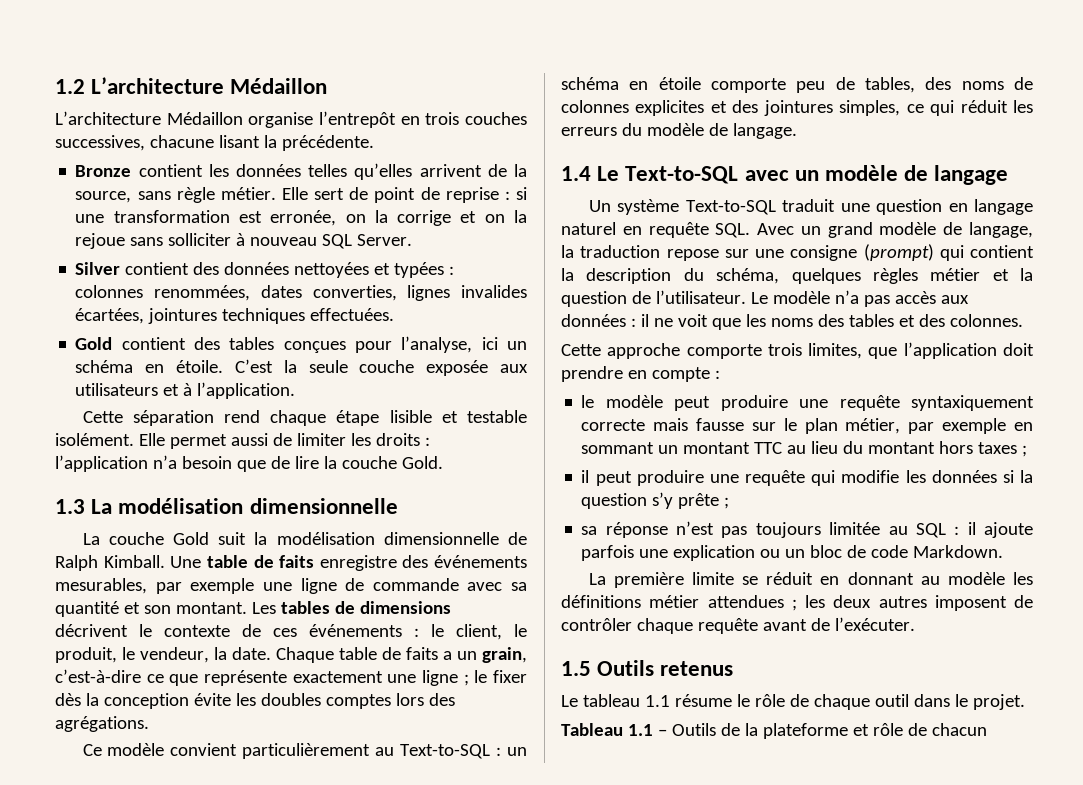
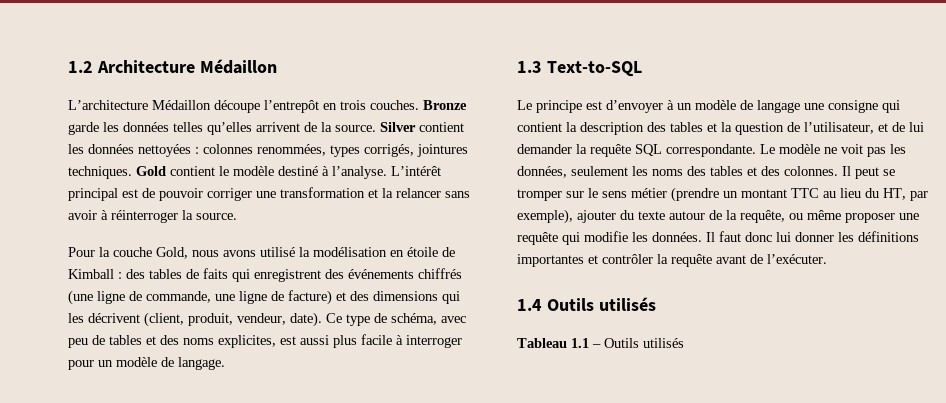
[91,77,225,94] L’architecture -> [96,60,195,73] Architecture
[248,112,314,128] organise -> [214,100,260,113] découpe
[465,112,527,125] [55,135,374,151] [75,164,203,177] couches successives, chacune lisant la précédente. // Bronze contient -> [370,100,467,110] [68,122,99,135] couches. Bronze garde
[75,187,527,203] [75,210,527,226] [75,233,413,249] source, sans règle métier. Elle sert de point de reprise : si une transformation est erronée, on la corrige et on la rejoue sans solliciter à nouveau SQL Server. // -> [335,125,376,132] source.
[193,262,220,275] des -> [68,144,84,154] les
[374,262,445,278] et typées -> (191, 150) none
[260,285,527,301] [75,308,395,324] [75,336,527,353] [75,359,528,376] [75,382,296,399] [82,410,527,426] [55,433,430,449] [55,455,443,472] [55,498,398,514] [82,532,527,545] [55,555,527,571] [55,578,527,594] [55,601,451,617] [55,624,527,640] [55,647,527,663] [55,669,527,686] [55,693,455,709] [55,716,149,732] [82,743,527,759] [561,77,1033,93] [561,100,1033,116] [561,123,797,139] [561,165,1009,185] [588,199,1033,215] [561,222,1033,238] [561,245,749,261] dates converties, lignes invalides écartées, jointures techniques effectuées. // Gold contient des tables conçues pour l’analyse, ici un schéma en étoile. C’est la seule couche exposée aux utilisateurs et à l’application. // Cette séparation rend chaque étape lisible et testable isolément. Elle permet aussi de limiter les droits : l’application n’a besoin que de lire la couche Gold. // 1.3 La modélisation dimensionnelle // La couche Gold suit la modélisation dimensionnelle de Ralph Kimball. Une table de faits enregistre des événements mesurables, par exemple une ligne de commande avec sa quantité et son montant. Les tables de dimensions décrivent le contexte de ces événements : le client, le produit, le vendeur, la date. Chaque table de faits a un grain, c’est-à-dire ce que représente exactement une ligne ; le fixer dès la conception évite les doubles comptes lors des agrégations. // Ce modèle convient particulièrement au Text-to-SQL : un schéma en étoile comporte peu de tables, des noms de colonnes explicites et des jointures simples, ce qui réduit les erreurs du modèle de langage. // 1.4 Le Text-to-SQL avec un modèle de langage // Un système Text-to-SQL traduit une question en langage naturel en requête SQL. Avec un grand modèle de langage, la traduction repose sur -> [330,144,468,157] [68,166,441,179] [68,187,470,201] [68,210,237,223] [68,247,455,259] [68,268,462,282] [68,290,460,305] [68,312,466,327] [68,334,462,348] [68,357,225,370] [517,61,642,77] [517,100,800,113] types corrigés, jointures techniques. Gold contient le modèle destiné à l’analyse. L’intérêt principal est de pouvoir corriger une transformation et la relancer sans avoir à réinterroger la source. // Pour la couche Gold, nous avons utilisé la modélisation en étoile de Kimball : des tables de faits qui enregistrent des événements chiffrés (une ligne de commande, une ligne de facture) et des dimensions qui les décrivent (client, produit, vendeur, date). Ce type de schéma, avec peu de tables et des noms explicites, est aussi plus facile à interroger pour un modèle de langage. // 1.3 Text-to-SQL // Le principe est d’envoyer à un modèle de langage
[863,244,934,261] (prompt) -> (878, 106) none
[683,268,1033,284] [561,290,969,307] [561,314,741,330] du schéma, quelques règles métier et la question de l’utilisateur. Le modèle n’a pas accès aux données : il ne voit que -> [647,122,924,135] [517,144,906,157] [517,166,628,178] des tables et la question de l’utilisateur, et de lui demander la requête SQL correspondante. Le modèle ne voit pas les données, seulement
[561,342,1034,359] [561,366,720,382] [581,395,1034,411] [581,418,1033,434] [581,442,655,454] // Cette approche comporte trois limites, que l’application doit prendre en compte : // le modèle peut produire une requête syntaxiquement correcte mais fausse sur le plan métier, par exemple en sommant -> [842,166,895,179] [517,187,719,202] Il peut se tromper sur le sens métier (prendre
[868,441,1028,457] [581,470,704,486] montant hors taxes ; // il peut produire -> [883,188,928,201] [517,209,895,224] HT, par exemple), ajouter du texte autour de la requête, ou même proposer
[931,470,1033,483] [581,492,730,509] [581,521,1033,538] [581,545,1004,561] [588,572,1033,588] [561,595,1033,611] [561,617,915,634] [561,660,734,676] [561,694,1025,710] [561,723,987,739] données si la question s’y prête ; // sa réponse n’est pas toujours limitée au SQL : il ajoute parfois une explication ou un bloc de code Markdown. // La première limite se réduit en donnant au modèle les définitions métier attendues ; les deux autres imposent de contrôler chaque requête avant de l’exécuter. // 1.5 Outils retenus // Le tableau 1.1 résume le rôle de chaque outil dans le projet. // Tableau 1.1 – Outils de la plateforme et rôle de chacun -> [652,231,919,242] [517,254,827,267] [517,297,656,311] [517,338,684,348] données. Il faut donc lui donner les définitions importantes et contrôler la requête avant de l’exécuter. // 1.4 Outils utilisés // Tableau 1.1 – Outils utilisés

